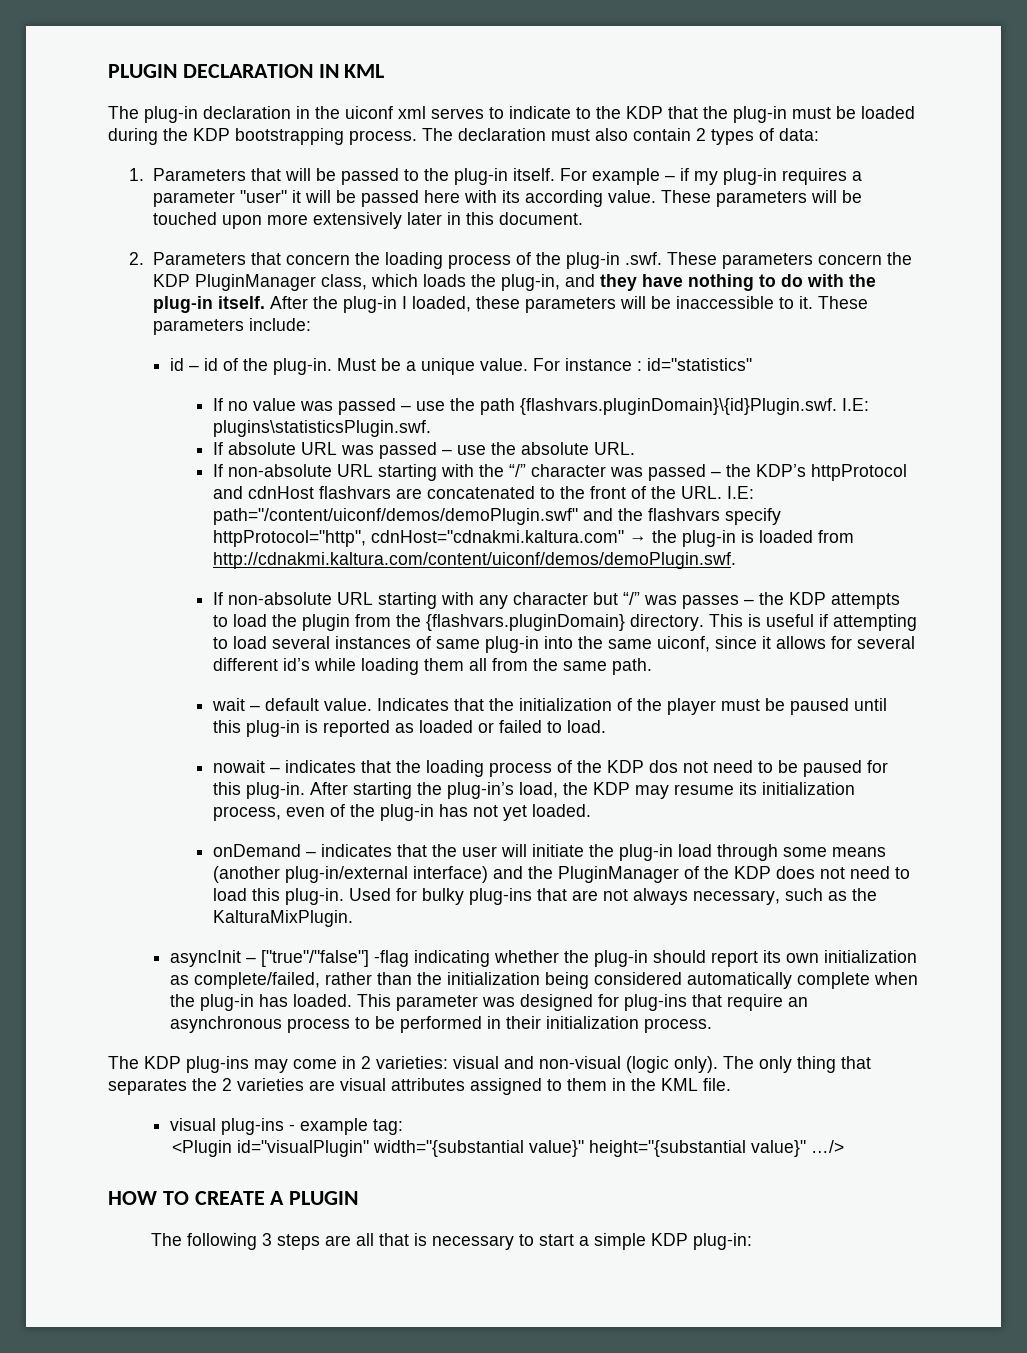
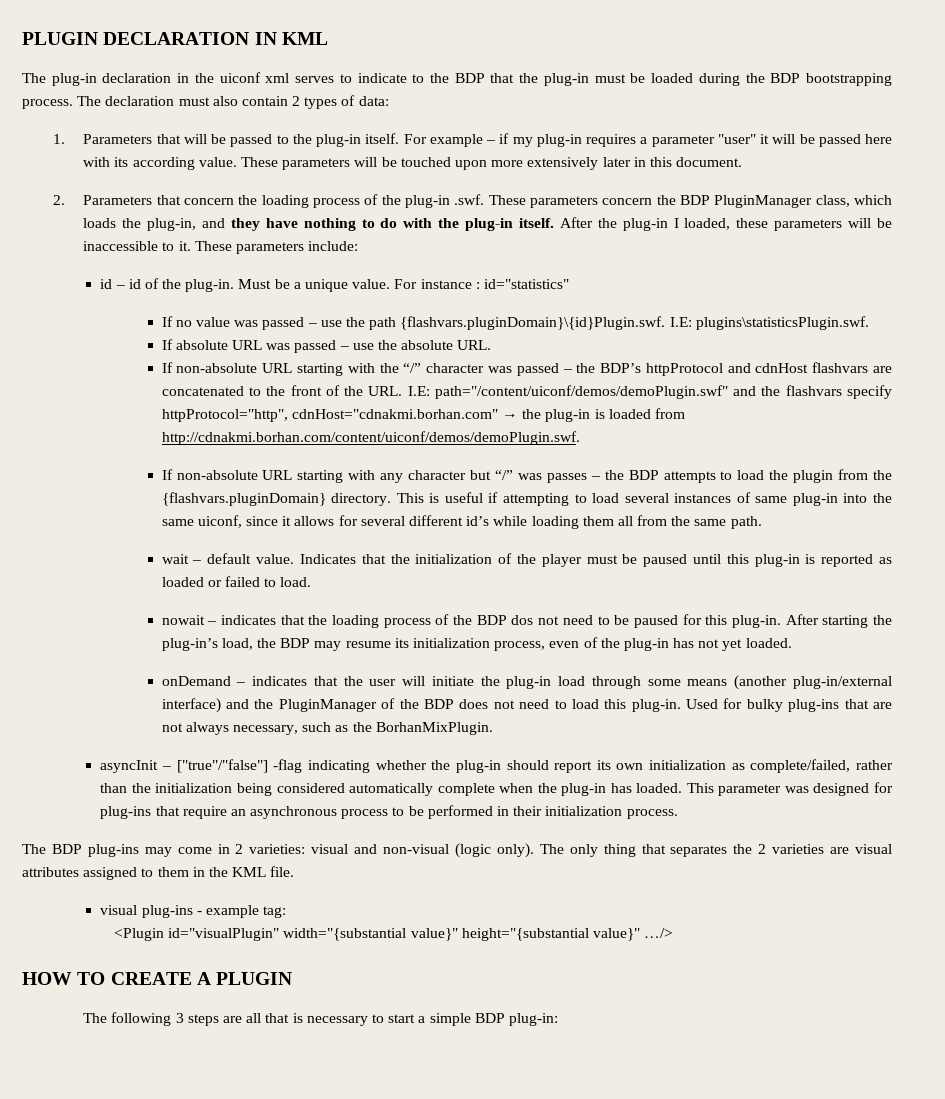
[626,106,663,119] KDP -> [454,73,485,83] BDP
[193,128,230,141] KDP -> [770,73,801,83] BDP
[153,274,191,287] KDP -> [679,195,710,205] BDP
[755,464,806,477] KDP’s -> [600,363,642,373] BDP’s
[370,530,624,543] cdnHost="cdnakmi.kaltura.com" -> [291,409,498,419] cdnHost="cdnakmi.borhan.com"
[212,552,736,569] http://cdnakmi.kaltura.com/content/uiconf/demos/demoPlugin.swf. -> [161,431,580,445] http://cdnakmi.borhan.com/content/uiconf/demos/demoPlugin.swf.
[788,592,826,605] KDP -> [628,470,659,480] BDP
[606,760,644,773] KDP -> [476,615,507,625] BDP
[592,782,630,795] KDP -> [280,638,311,648] BDP
[733,866,771,879] KDP -> [423,699,454,709] BDP
[212,910,353,927] KalturaMixPlugin. -> [375,722,493,735] BorhanMixPlugin.
[144,1056,181,1069] KDP -> [51,844,82,854] BDP
[650,1233,688,1246] KDP -> [474,1013,505,1023] BDP

